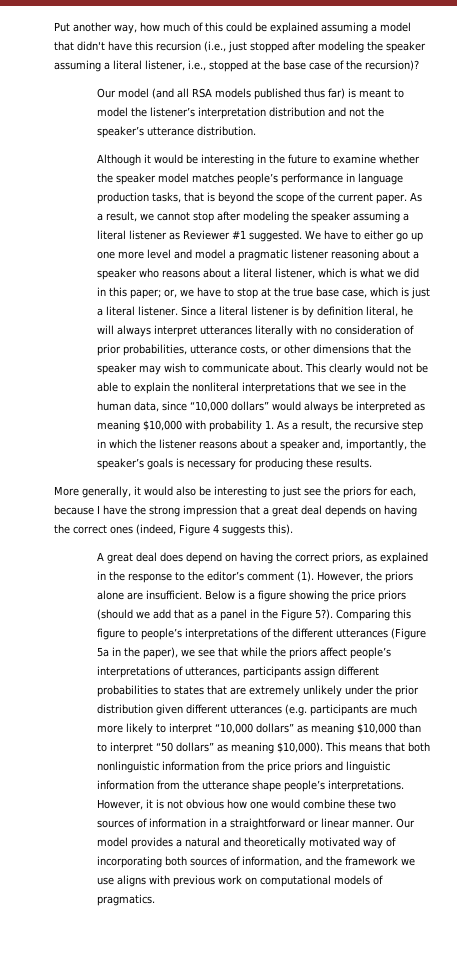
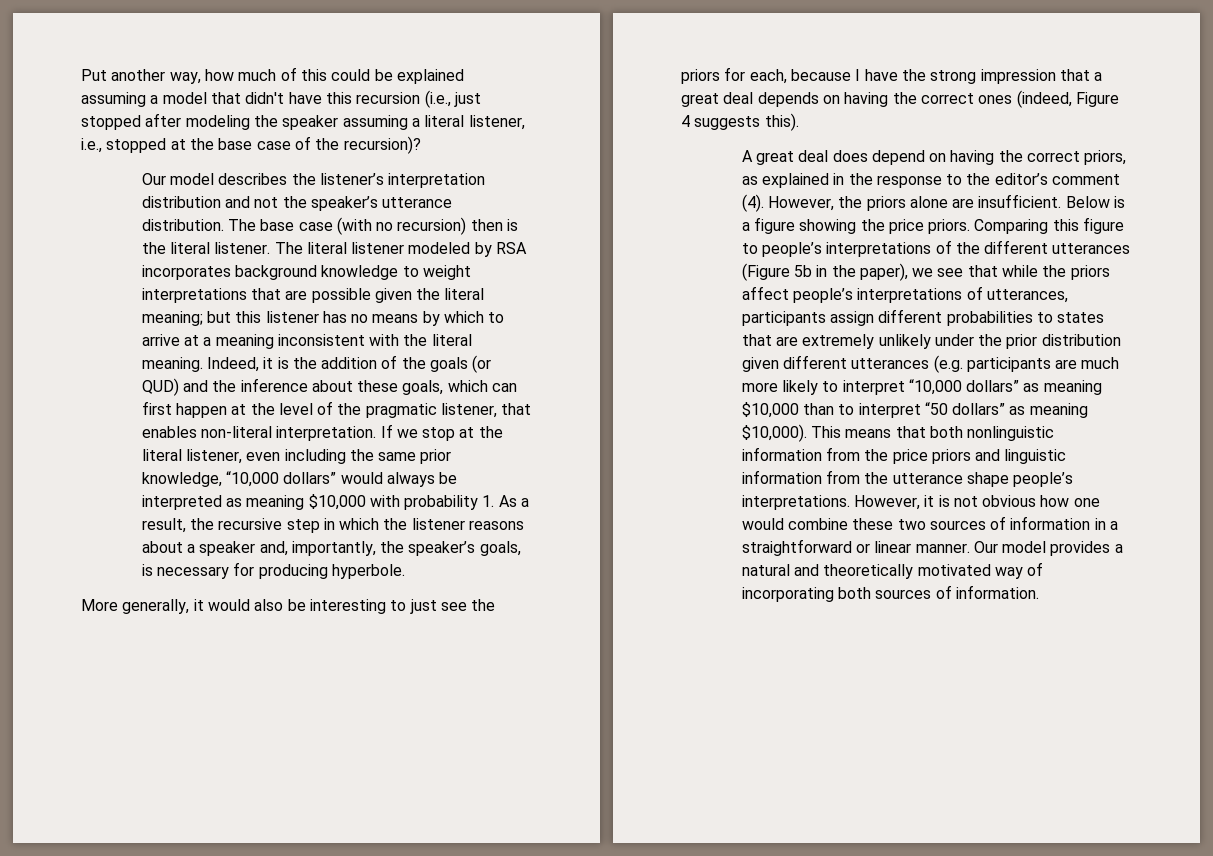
[152,88,405,100] [97,107,129,117] (and all RSA models published thus far) is meant to model -> [218,173,288,185] describes
[97,154,421,166] [97,173,404,185] [97,192,423,204] [97,211,410,223] [97,230,424,242] [97,249,420,261] [97,268,420,280] [97,287,431,299] [97,306,414,318] [97,325,415,337] [97,344,412,356] [97,363,429,375] [97,382,407,394] [97,401,188,412] // Although it would be interesting in the future to examine whether the speaker model matches people’s performance in language production tasks, that is beyond the scope of the current paper. As a result, we cannot stop after modeling the speaker assuming a literal listener as Reviewer #1 suggested. We have to either go up one more level and model a pragmatic listener reasoning about a speaker who reasons about a literal listener, which is what we did in this paper; or, we have to stop at the true base case, which is just a literal listener. Since a literal listener is by definition literal, he will always interpret utterances literally with no consideration of prior probabilities, utterance costs, or other dimensions that the speaker may wish to communicate about. This clearly would not be able to explain the nonliteral interpretations that we see in the human data, since -> [227,217,519,235] [141,242,528,257] [141,265,471,280] [141,288,485,303] [141,311,505,326] [141,334,472,349] [141,355,492,373] [141,378,518,396] [141,401,532,418] [141,424,503,441] [141,449,452,464] [141,472,222,487] The base case (with no recursion) then is the literal listener. The literal listener modeled by RSA incorporates background knowledge to weight interpretations that are possible given the literal meaning; but this listener has no means by which to arrive at a meaning inconsistent with the literal meaning. Indeed, it is the addition of the goals (or QUD) and the inference about these goals, which can first happen at the level of the pragmatic listener, that enables non-literal interpretation. If we stop at the literal listener, even including the same prior knowledge,
[147,458,174,470] goals -> [479,541,521,556] goals,
[306,458,373,468] these results. -> [331,564,405,579] hyperbole.
[297,571,315,582] (1). -> [741,194,764,212] (4).
[378,590,407,602] [97,609,334,621] priors (should we add that as a panel in the Figure 5?). -> [928,219,971,234] priors.
[97,647,110,657] 5a -> [793,265,812,277] 5b
[242,856,416,867] [97,875,384,887] [97,894,156,906] information, and the framework we use aligns with previous work on computational models of pragmatics. -> [955,585,1039,599] information.

